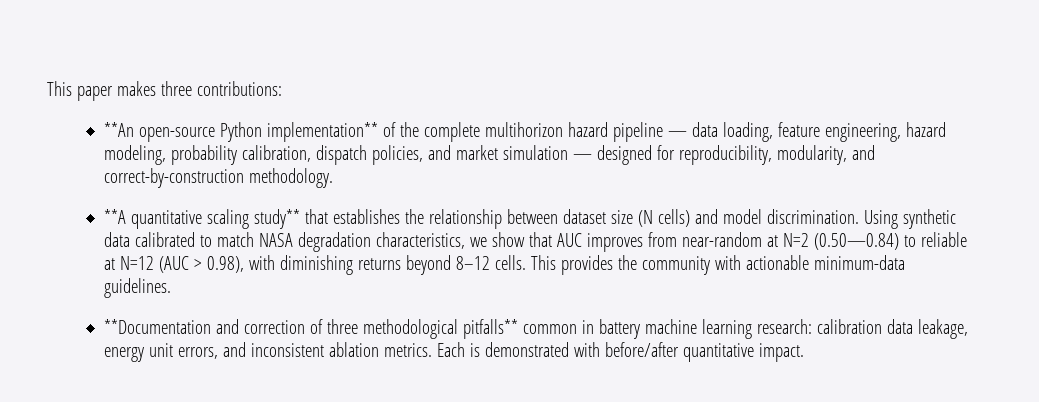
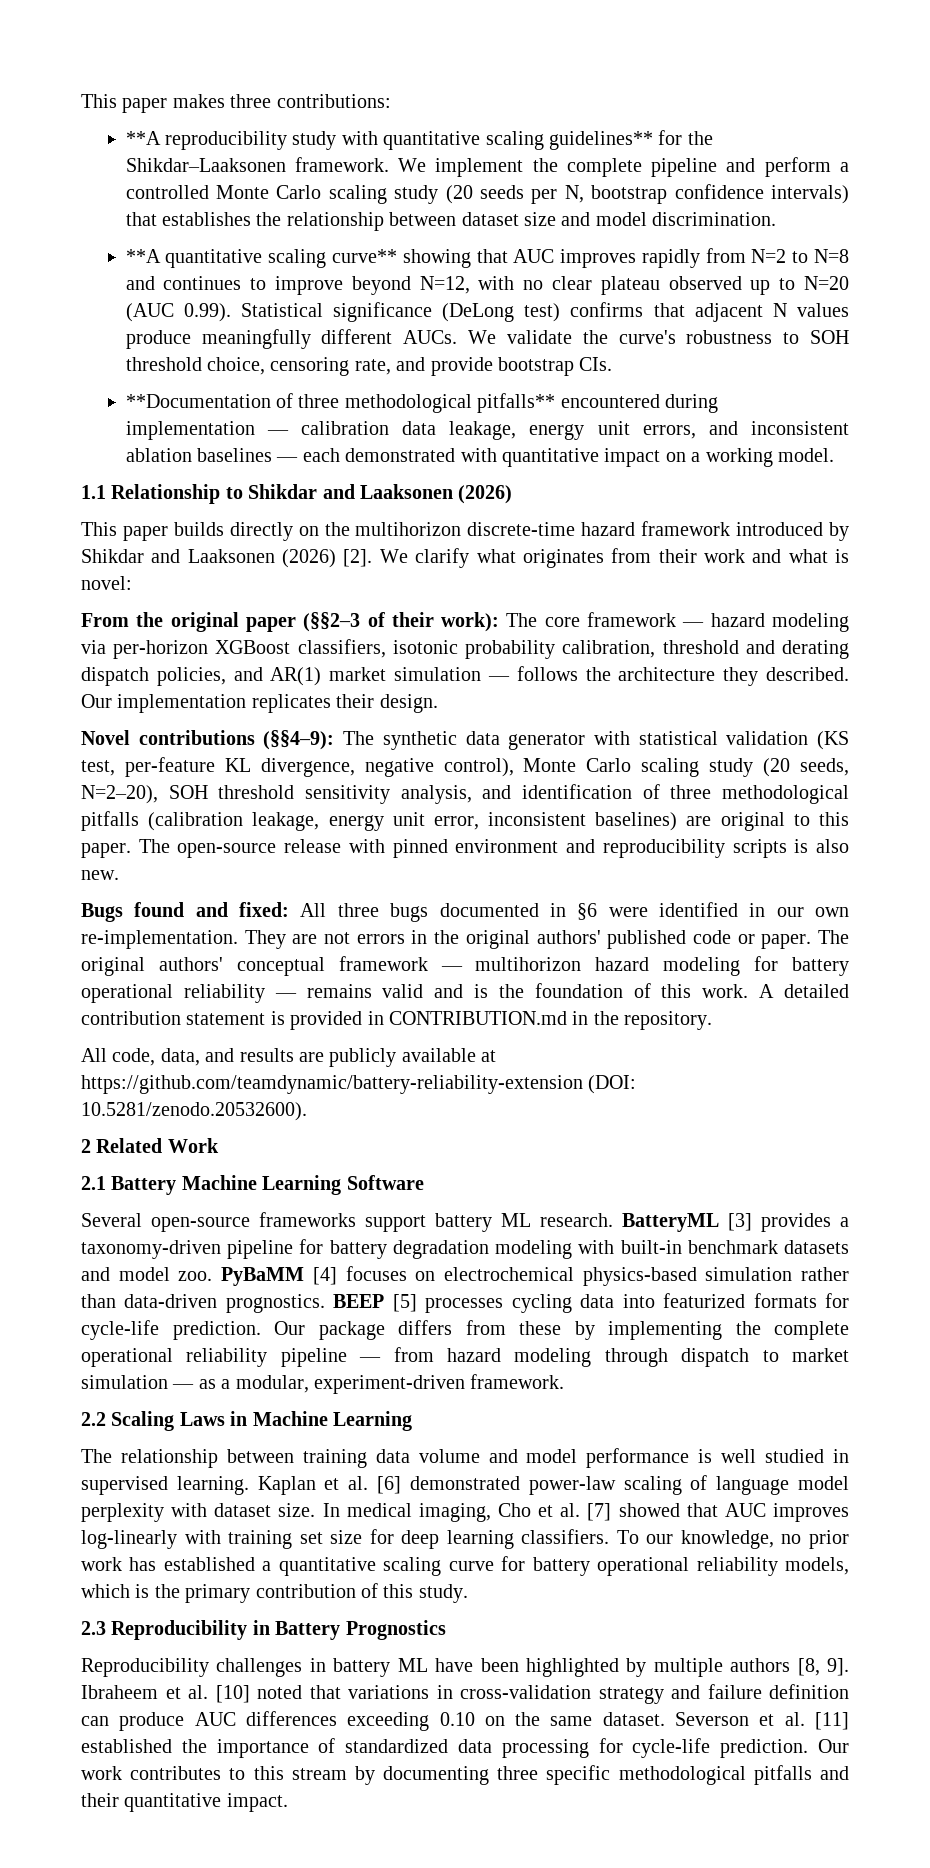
[103,122,946,142] [103,145,875,165] [103,168,333,188] [103,209,300,229] **An open-source Python implementation** of the complete multihorizon hazard pipeline — data loading, feature engineering, hazard modeling, probability calibration, dispatch policies, and market simulation — designed for reproducibility, modularity, and correct-by-construction methodology. // **A quantitative scaling study** -> [125,130,713,150] [125,157,849,177] [125,184,850,204] **A reproducibility study with quantitative scaling guidelines** for the Shikdar–Laaksonen framework. We implement the complete pipeline and perform a controlled Monte Carlo scaling study (20 seeds per N, bootstrap confidence intervals)
[637,209,690,227] (N cells) -> (557, 219) none
[863,209,956,229] [103,232,967,252] [103,255,905,275] [103,278,171,298] Using synthetic data calibrated to match NASA degradation characteristics, we show that AUC improves from near-random at N=2 (0.50—0.84) to reliable at N=12 (AUC > 0.98), with diminishing returns beyond 8–12 cells. This provides the community with actionable minimum-data guidelines. -> [125,248,849,268] [125,276,850,295] [125,302,850,322] [125,329,849,349] [125,357,613,376] // **A quantitative scaling curve** showing that AUC improves rapidly from N=2 to N=8 and continues to improve beyond N=12, with no clear plateau observed up to N=20 (AUC 0.99). Statistical significance (DeLong test) confirms that adjacent N values produce meaningfully different AUCs. We validate the curve's robustness to SOH threshold choice, censoring rate, and provide bootstrap CIs.
[215,319,305,334] and correction -> (271, 401) none
[522,319,812,339] common in battery machine learning research: -> [560,394,719,413] [125,421,289,440] encountered during implementation —
[383,342,679,357] metrics. Each is demonstrated with before/after -> [197,448,835,467] [81,484,513,504] [81,521,849,541] [81,548,850,568] [81,576,132,590] [81,612,849,632] [81,639,849,659] [81,666,850,686] [81,694,438,713] [81,730,850,750] [81,757,849,777] [81,784,849,804] [81,811,849,831] [81,839,850,858] [81,870,119,880] [81,902,849,922] [81,930,850,949] [81,956,850,976] [81,983,849,1003] [81,1011,713,1030] [81,1048,497,1067] [81,1075,637,1094] [81,1102,307,1121] [81,1138,219,1153] [81,1175,424,1195] [81,1212,849,1232] [81,1239,849,1259] [81,1266,849,1286] [81,1293,850,1313] [81,1320,849,1340] [81,1347,849,1367] [81,1374,565,1394] [81,1411,412,1431] [81,1448,849,1468] [81,1475,850,1495] [81,1503,849,1522] [81,1529,850,1549] [81,1556,850,1576] [81,1583,468,1603] [81,1620,446,1640] [81,1658,849,1677] [81,1684,849,1704] [81,1711,849,1731] [81,1738,849,1758] [81,1765,849,1785] [81,1793,119,1807] baselines — each demonstrated with quantitative impact on a working model. // 1.1 Relationship to Shikdar and Laaksonen (2026) // This paper builds directly on the multihorizon discrete-time hazard framework introduced by Shikdar and Laaksonen (2026) [2]. We clarify what originates from their work and what is novel: // From the original paper (§§2–3 of their work): The core framework — hazard modeling via per-horizon XGBoost classifiers, isotonic probability calibration, threshold and derating dispatch policies, and AR(1) market simulation — follows the architecture they described. Our implementation replicates their design. // Novel contributions (§§4–9): The synthetic data generator with statistical validation (KS test, per-feature KL divergence, negative control), Monte Carlo scaling study (20 seeds, N=2–20), SOH threshold sensitivity analysis, and identification of three methodological pitfalls (calibration leakage, energy unit error, inconsistent baselines) are original to this paper. The open-source release with pinned environment and reproducibility scripts is also new. // Bugs found and fixed: All three bugs documented in §6 were identified in our own re-implementation. They are not errors in the original authors' published code or paper. The original authors' conceptual framework — multihorizon hazard modeling for battery operational reliability — remains valid and is the foundation of this work. A detailed contribution statement is provided in CONTRIBUTION.md in the repository. // All code, data, and results are publicly available at https://github.com/teamdynamic/battery-reliability-extension (DOI: 10.5281/zenodo.20532600). // 2 Related Work // 2.1 Battery Machine Learning Software // Several open-source frameworks support battery ML research. BatteryML [3] provides a taxonomy-driven pipeline for battery degradation modeling with built-in benchmark datasets and model zoo. PyBaMM [4] focuses on electrochemical physics-based simulation rather than data-driven prognostics. BEEP [5] processes cycling data into featurized formats for cycle-life prediction. Our package differs from these by implementing the complete operational reliability pipeline — from hazard modeling through dispatch to market simulation — as a modular, experiment-driven framework. // 2.2 Scaling Laws in Machine Learning // The relationship between training data volume and model performance is well studied in supervised learning. Kaplan et al. [6] demonstrated power-law scaling of language model perplexity with dataset size. In medical imaging, Cho et al. [7] showed that AUC improves log-linearly with training set size for deep learning classifiers. To our knowledge, no prior work has established a quantitative scaling curve for battery operational reliability models, which is the primary contribution of this study. // 2.3 Reproducibility in Battery Prognostics // Reproducibility challenges in battery ML have been highlighted by multiple authors [8, 9]. Ibraheem et al. [10] noted that variations in cross-validation strategy and failure definition can produce AUC differences exceeding 0.10 on the same dataset. Severson et al. [11] established the importance of standardized data processing for cycle-life prediction. Our work contributes to this stream by documenting three specific methodological pitfalls and their

